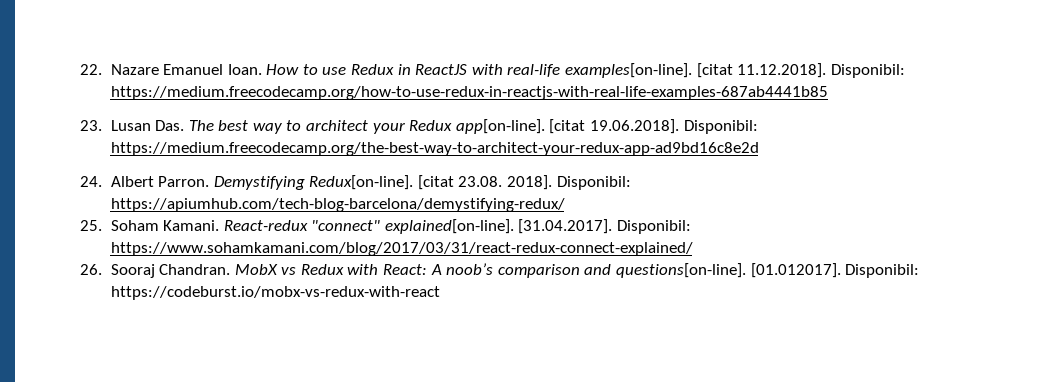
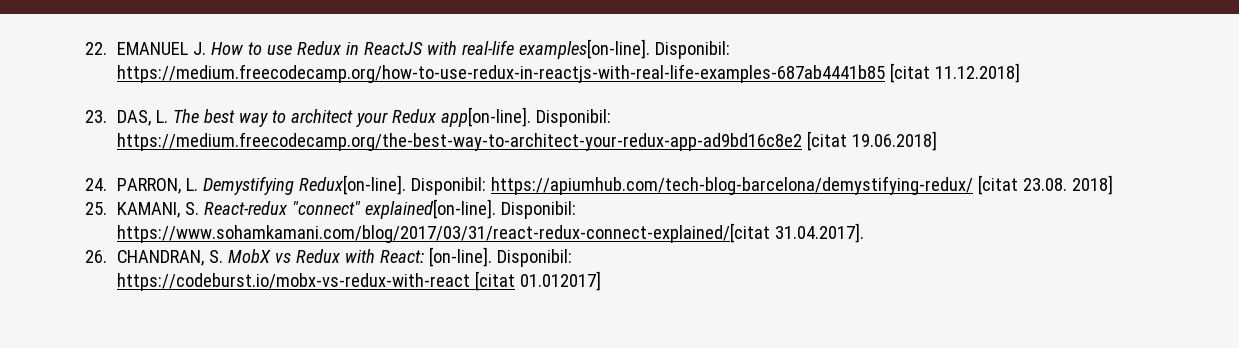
[110,64,262,75] Nazare Emanuel Ioan. -> [117,42,207,55] EMANUEL J.
[696,63,827,78] [citat 11.12.2018]. -> (651, 49) none
(828, 93) none -> [890,63,1021,83] [citat 11.12.2018]
[110,120,185,131] Lusan Das. -> [117,110,169,126] DAS, L.
[549,119,758,134] [110,142,759,156] [80,175,631,190] [110,198,565,212] [citat 19.06.2018]. Disponibil: https://medium.freecodecamp.org/the-best-way-to-architect-your-redux-app-ad9bd16c8e2d // 24. Albert Parron. Demystifying Redux[on-line]. [citat 23.08. 2018]. Disponibil: https://apiumhub.com/tech-blog-barcelona/demystifying-redux/ -> [536,109,612,127] [117,131,938,151] [85,175,1114,195] Disponibil: https://medium.freecodecamp.org/the-best-way-to-architect-your-redux-app-ad9bd16c8e2 [citat 19.06.2018] // 24. PARRON, L. Demystifying Redux[on-line]. Disponibil: https://apiumhub.com/tech-blog-barcelona/demystifying-redux/ [citat 23.08. 2018]
[110,220,220,231] Soham Kamani. -> [117,202,200,218] KAMANI, S.
[518,219,692,234] [110,242,693,256] [31.04.2017]. Disponibil: https://www.sohamkamani.com/blog/2017/03/31/react-redux-connect-explained/ -> [501,201,577,219] [117,223,865,243] Disponibil: https://www.sohamkamani.com/blog/2017/03/31/react-redux-connect-explained/[citat 31.04.2017].
[110,264,231,278] Sooraj Chandran. -> [117,250,224,266] CHANDRAN, S.
[430,263,920,278] [110,286,440,300] A noob’s comparison and questions[on-line]. [01.012017]. Disponibil: https://codeburst.io/mobx-vs-redux-with-react -> [429,247,573,267] [117,271,602,291] [on-line]. Disponibil: // https://codeburst.io/mobx-vs-redux-with-react [citat 01.012017]

